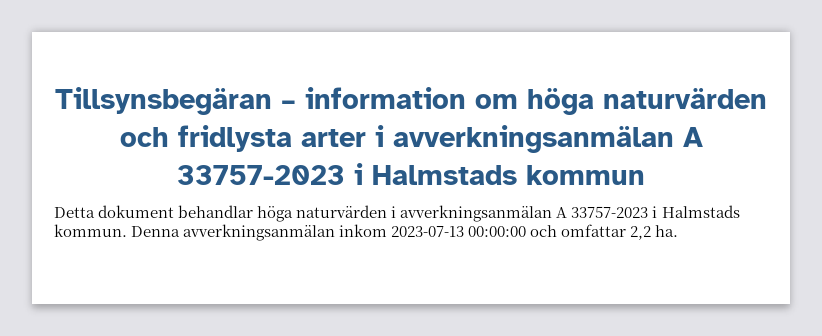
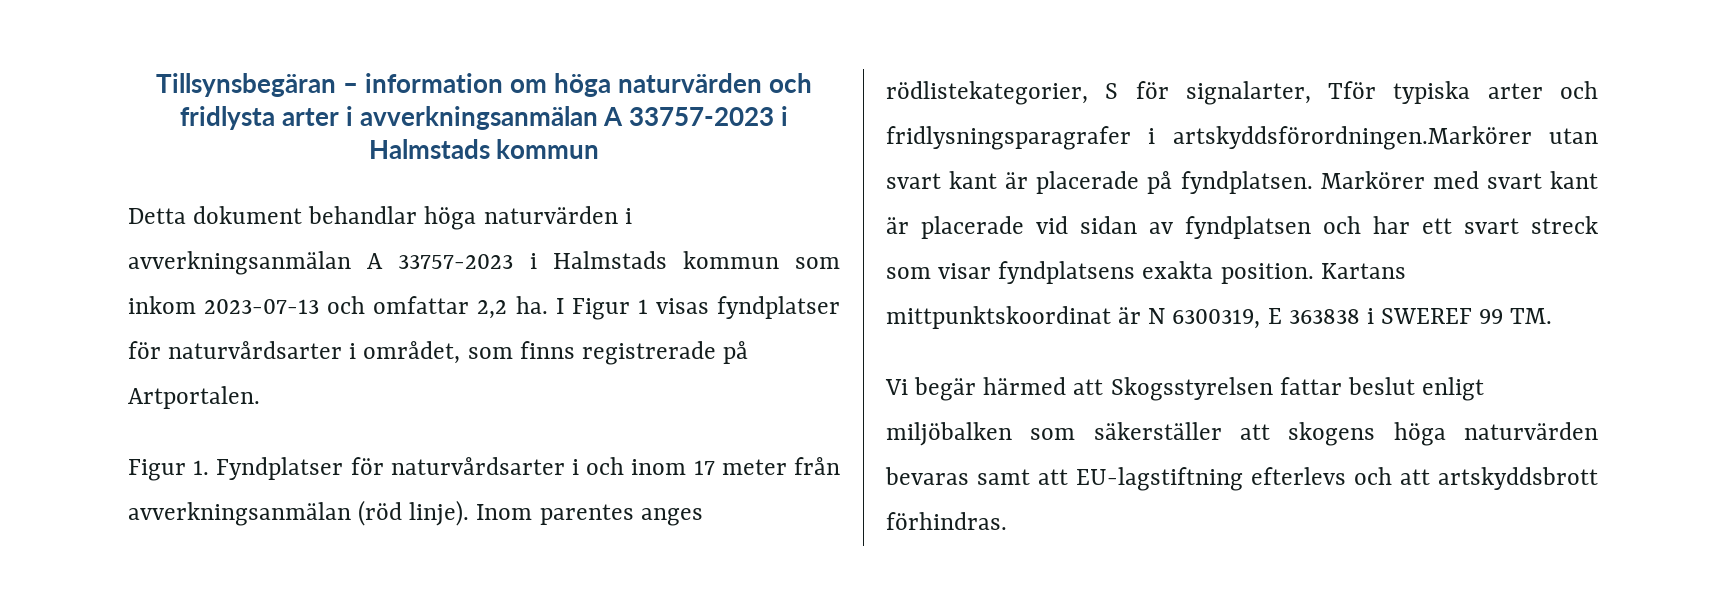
[54,224,336,241] kommun. Denna avverkningsanmälan -> [682,251,840,269] kommun som
[468,226,527,237] 00:00:00 -> (320, 306) none
(679, 231) none -> [555,296,841,320] [128,341,749,365] [128,386,260,409] [128,457,841,481] [128,500,703,526] [886,81,1598,105] [886,126,1598,150] [886,171,1598,194] [886,216,1598,239] [886,261,1406,284] [886,306,1553,329] [885,377,1485,401] [886,422,1598,446] [885,467,1598,491] [886,512,1007,530] I Figur 1 visas fyndplatser för naturvårdsarter i området, som finns registrerade på Artportalen. // Figur 1. Fyndplatser för naturvårdsarter i och inom 17 meter från avverkningsanmälan (röd linje). Inom parentes anges rödlistekategorier, S för signalarter, Tför typiska arter och fridlysningsparagrafer i artskyddsförordningen.Markörer utan svart kant är placerade på fyndplatsen. Markörer med svart kant är placerade vid sidan av fyndplatsen och har ett svart streck som visar fyndplatsens exakta position. Kartans mittpunktskoordinat är N 6300319, E 363838 i SWEREF 99 TM. // Vi begär härmed att Skogsstyrelsen fattar beslut enligt miljöbalken som säkerställer att skogens höga naturvärden bevaras samt att EU-lagstiftning efterlevs och att artskyddsbrott förhindras.

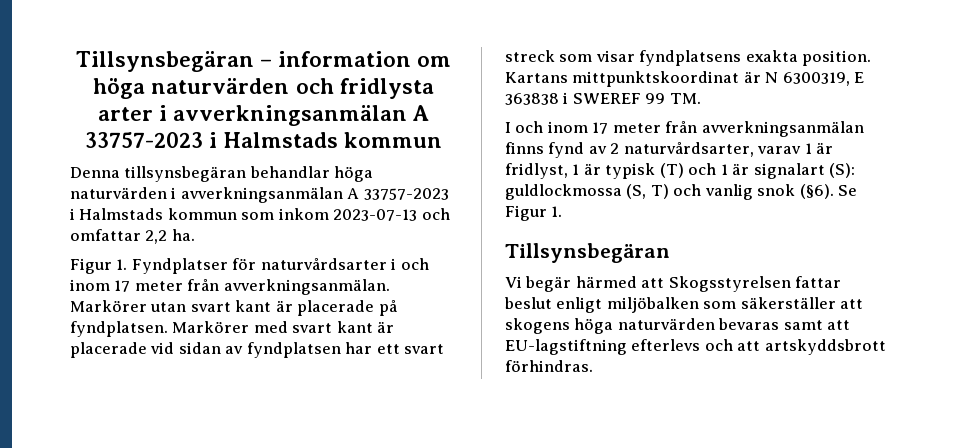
[128,206,303,224] Detta dokument -> [70,166,247,182] Denna tillsynsbegäran
[555,296,841,320] [128,341,749,365] [128,386,260,409] I Figur 1 visas fyndplatser för naturvårdsarter i området, som finns registrerade på Artportalen. -> (195, 235) none
[128,500,703,526] [886,81,1598,105] [886,126,1532,150] avverkningsanmälan (röd linje). Inom parentes anges rödlistekategorier, S för signalarter, Tför typiska arter och fridlysningsparagrafer i artskyddsförordningen.Markörer -> [223,279,390,295] [70,300,147,312] avverkningsanmälan. Markörer
[1323,216,1361,234] och -> (341, 350) none
(1553, 316) none -> [505,121,864,137] [505,142,834,158] [505,163,856,179] [505,184,858,200] [505,205,563,221] [505,243,670,263] // I och inom 17 meter från avverkningsanmälan finns fynd av 2 naturvårdsarter, varav 1 är fridlyst, 1 är typisk (T) och 1 är signalart (S): guldlockmossa (S, T) och vanlig snok (§6). Se Figur 1. // Tillsynsbegäran

